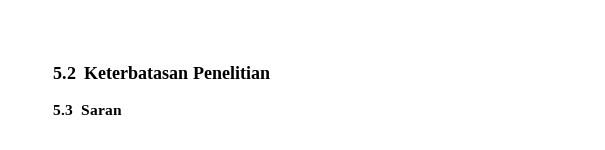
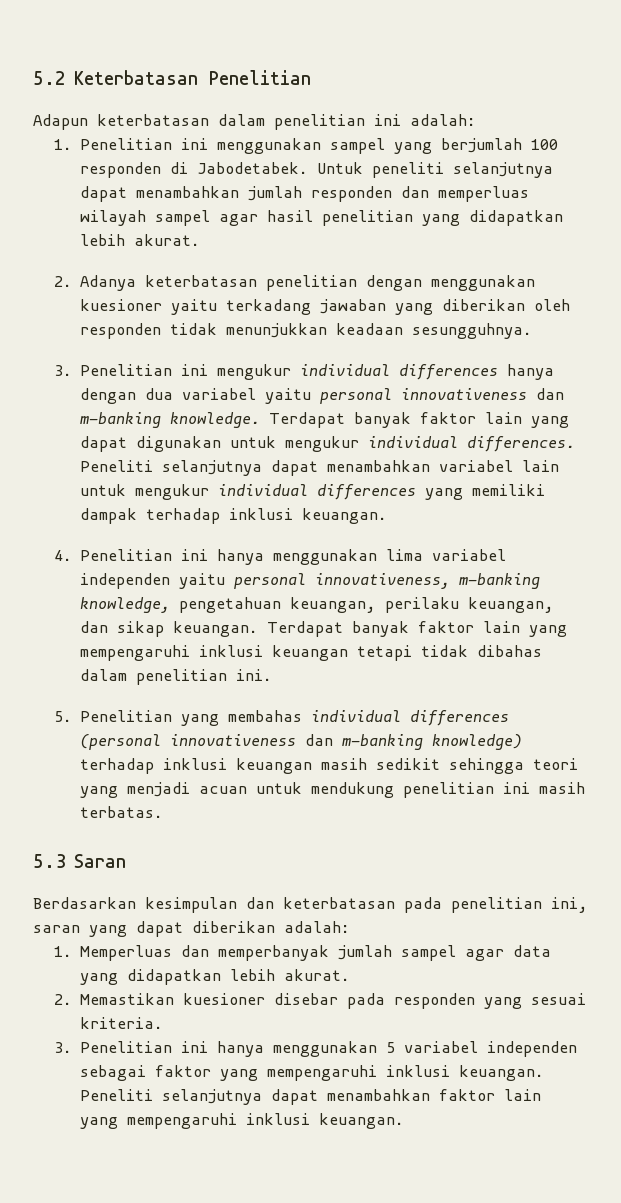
[53,105,122,115] 5.3 Saran -> [33,114,476,130] [54,138,559,154] [80,162,554,178] [80,186,530,202] [80,210,564,226] [80,234,201,246] [54,275,536,291] [80,299,571,315] [80,323,533,339] [54,364,555,380] [80,388,565,404] [80,412,570,428] [80,436,576,452] [80,460,560,476] [80,484,546,500] [80,508,388,524] [54,549,507,565] [80,573,541,589] [80,597,555,613] [80,621,568,637] [80,645,543,661] [80,669,273,685] [54,710,510,726] [80,734,523,750] [80,758,579,774] [80,782,586,798] [80,806,164,818] [33,854,127,868] [33,897,588,913] [33,921,350,937] [54,945,552,961] [80,969,351,985] [54,993,587,1009] [80,1017,164,1029] [54,1041,578,1057] [80,1065,545,1081] [80,1089,542,1105] [80,1113,405,1129] Adapun keterbatasan dalam penelitian ini adalah: // 1. Penelitian ini menggunakan sampel yang berjumlah 100 responden di Jabodetabek. Untuk peneliti selanjutnya dapat menambahkan jumlah responden dan memperluas wilayah sampel agar hasil penelitian yang didapatkan lebih akurat. // 2. Adanya keterbatasan penelitian dengan menggunakan kuesioner yaitu terkadang jawaban yang diberikan oleh responden tidak menunjukkan keadaan sesungguhnya. // 3. Penelitian ini mengukur individual differences hanya dengan dua variabel yaitu personal innovativeness dan m-banking knowledge. Terdapat banyak faktor lain yang dapat digunakan untuk mengukur individual differences. Peneliti selanjutnya dapat menambahkan variabel lain untuk mengukur individual differences yang memiliki dampak terhadap inklusi keuangan. // 4. Penelitian ini hanya menggunakan lima variabel independen yaitu personal innovativeness, m-banking knowledge, pengetahuan keuangan, perilaku keuangan, dan sikap keuangan. Terdapat banyak faktor lain yang mempengaruhi inklusi keuangan tetapi tidak dibahas dalam penelitian ini. // 5. Penelitian yang membahas individual differences (personal innovativeness dan m-banking knowledge) terhadap inklusi keuangan masih sedikit sehingga teori yang menjadi acuan untuk mendukung penelitian ini masih terbatas. // 5.3 Saran // Berdasarkan kesimpulan dan keterbatasan pada penelitian ini, saran yang dapat diberikan adalah: // 1. Memperluas dan memperbanyak jumlah sampel agar data yang didapatkan lebih akurat. // 2. Memastikan kuesioner disebar pada responden yang sesuai kriteria. // 3. Penelitian ini hanya menggunakan 5 variabel independen sebagai faktor yang mempengaruhi inklusi keuangan. Peneliti selanjutnya dapat menambahkan faktor lain yang mempengaruhi inklusi keuangan.

